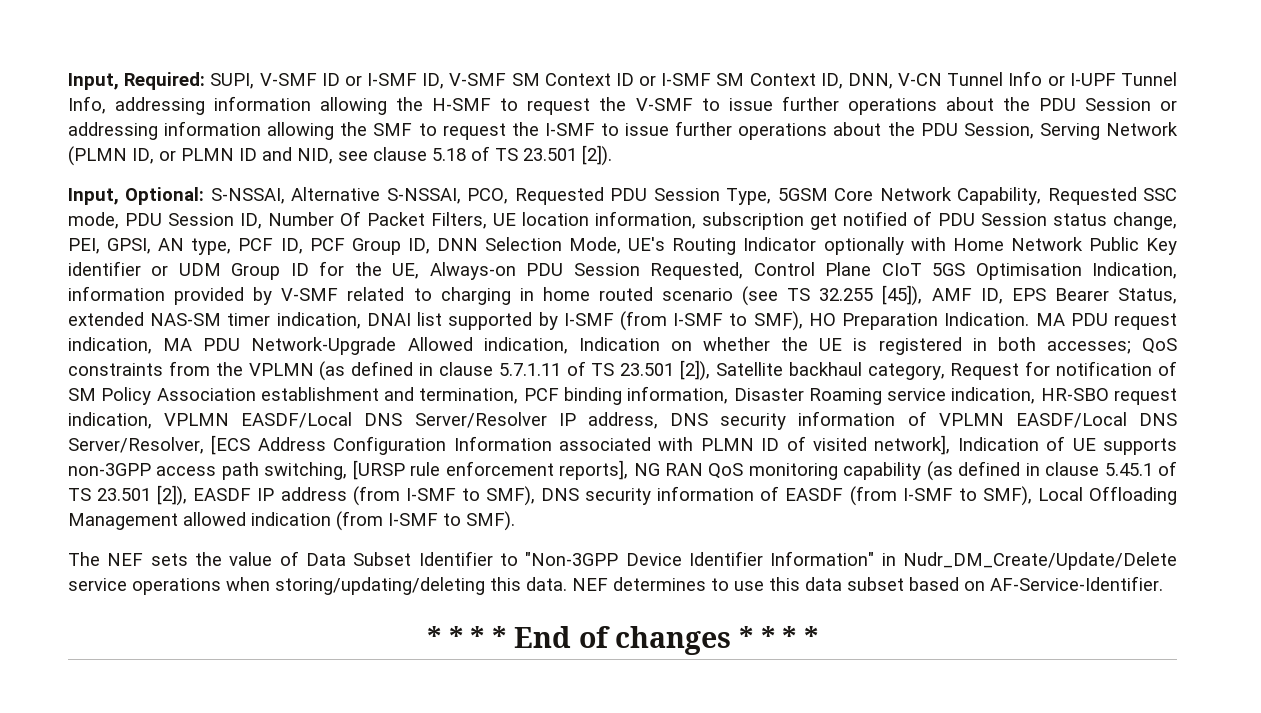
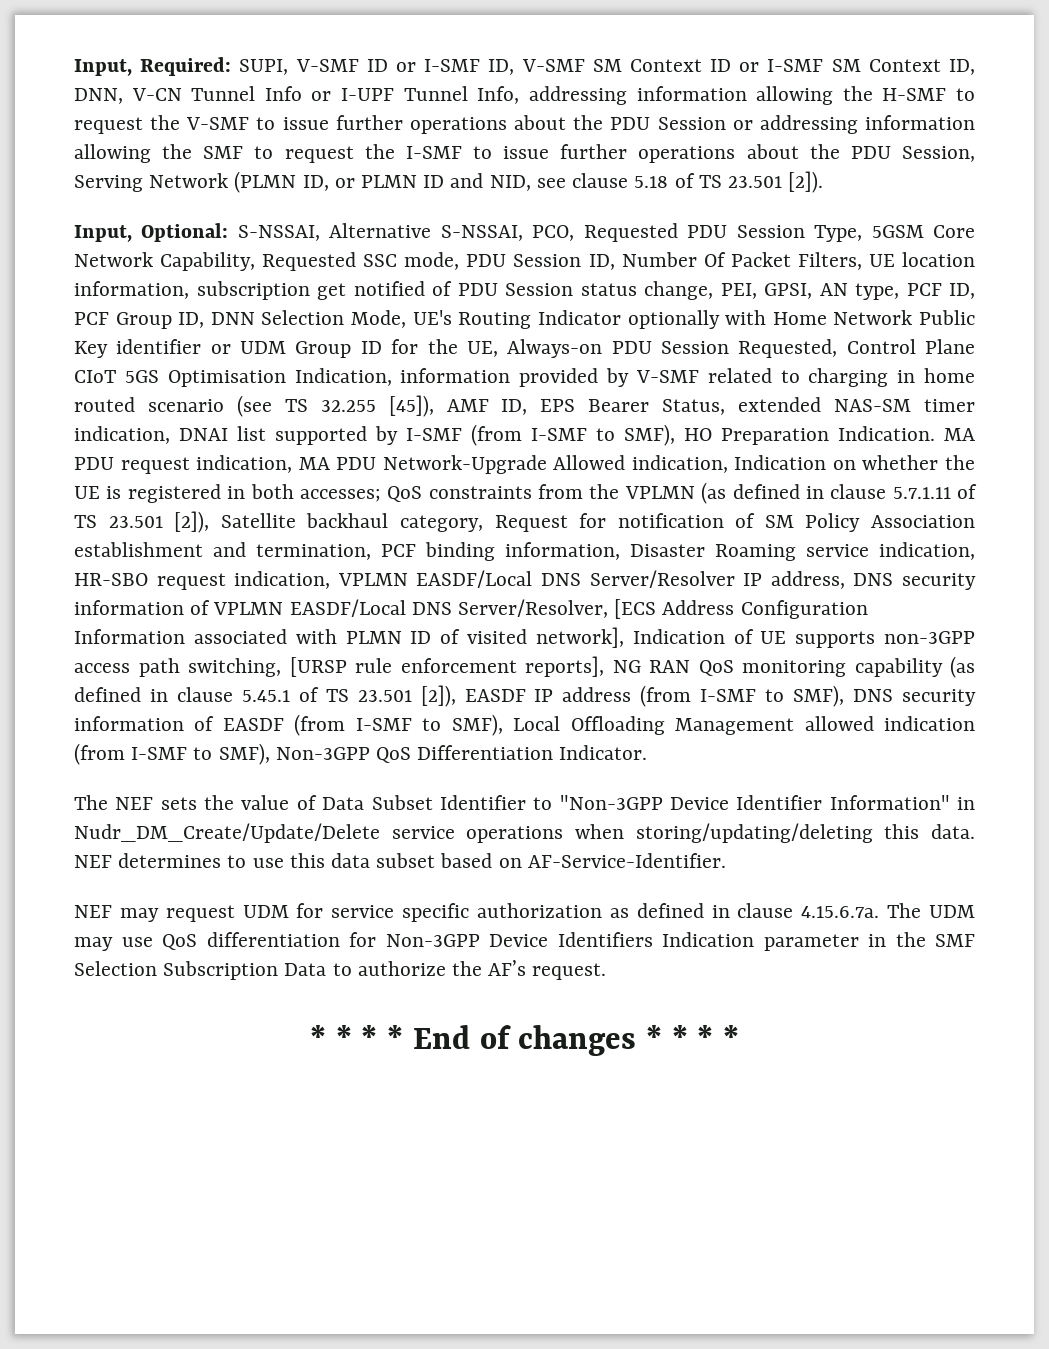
[466,511,515,531] SMF). -> [218,743,648,765] SMF), Non-3GPP QoS Differentiation Indicator.
(1163, 583) none -> [74,903,976,922] [74,932,975,951] [74,960,607,980] // NEF may request UDM for service specific authorization as defined in clause 4.15.6.7a. The UDM may use QoS differentiation for Non-3GPP Device Identifiers Indication parameter in the SMF Selection Subscription Data to authorize the AF’s request.

